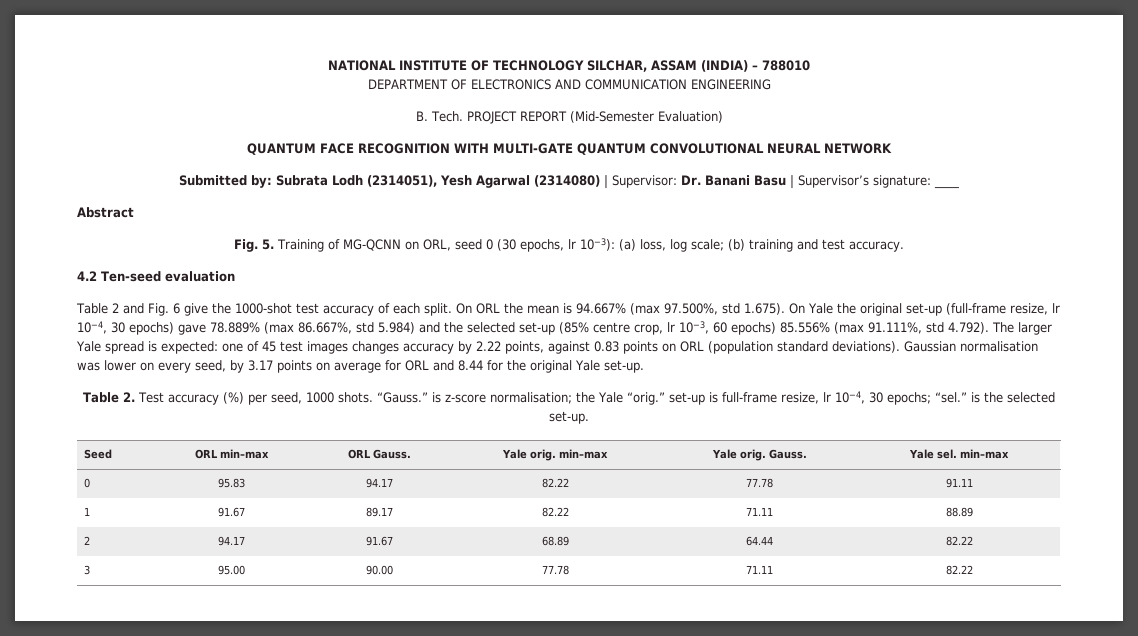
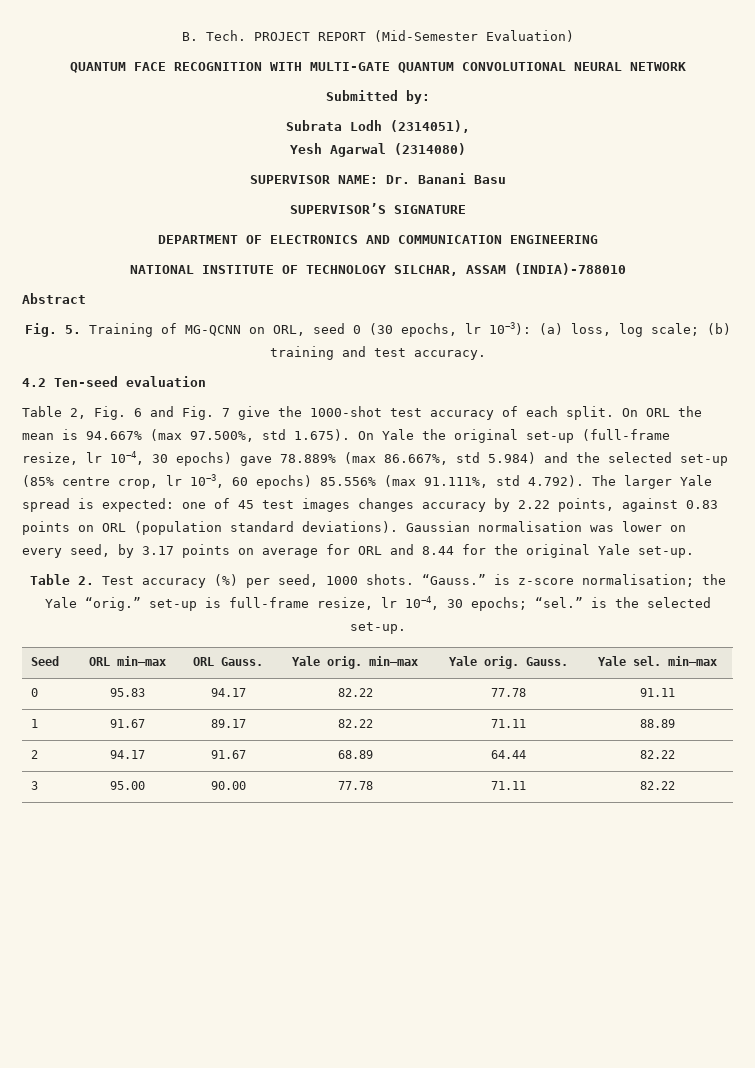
[328,60,810,72] [367,79,771,90] NATIONAL INSTITUTE OF TECHNOLOGY SILCHAR, ASSAM (INDIA) – 788010 // DEPARTMENT OF ELECTRONICS AND COMMUNICATION ENGINEERING // -> (181, 36) none
(273, 181) none -> (430, 97) //
(438, 181) none -> (470, 126) //
[604,175,677,189] | Supervisor: -> [249,175,378,184] // SUPERVISOR NAME:
[789,175,959,189] | Supervisor’s signature: ____ -> [289,203,466,214] [157,235,598,244] [129,263,626,276] // SUPERVISOR’S SIGNATURE // DEPARTMENT OF ELECTRONICS AND COMMUNICATION ENGINEERING // NATIONAL INSTITUTE OF TECHNOLOGY SILCHAR, ASSAM (INDIA)-788010
[111,303,119,313] 2 -> [70,406,142,420] 2, Fig. 6
[172,303,180,314] 6 -> [222,408,230,417] 7

